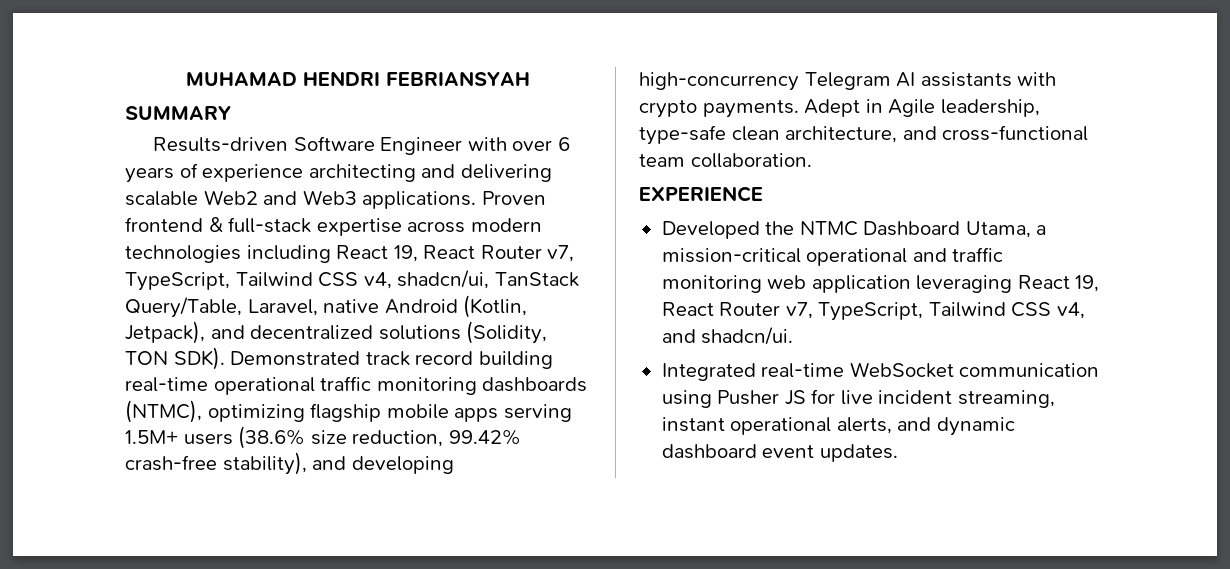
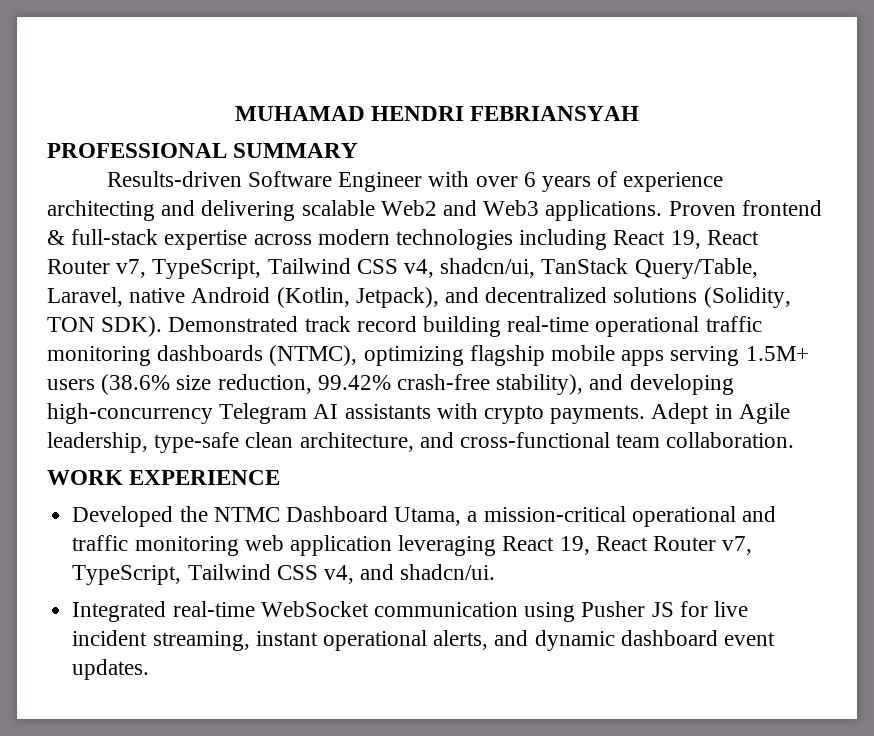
(530, 78) none -> [47,143,227,158] PROFESSIONAL
(812, 160) none -> [47,470,123,485] WORK

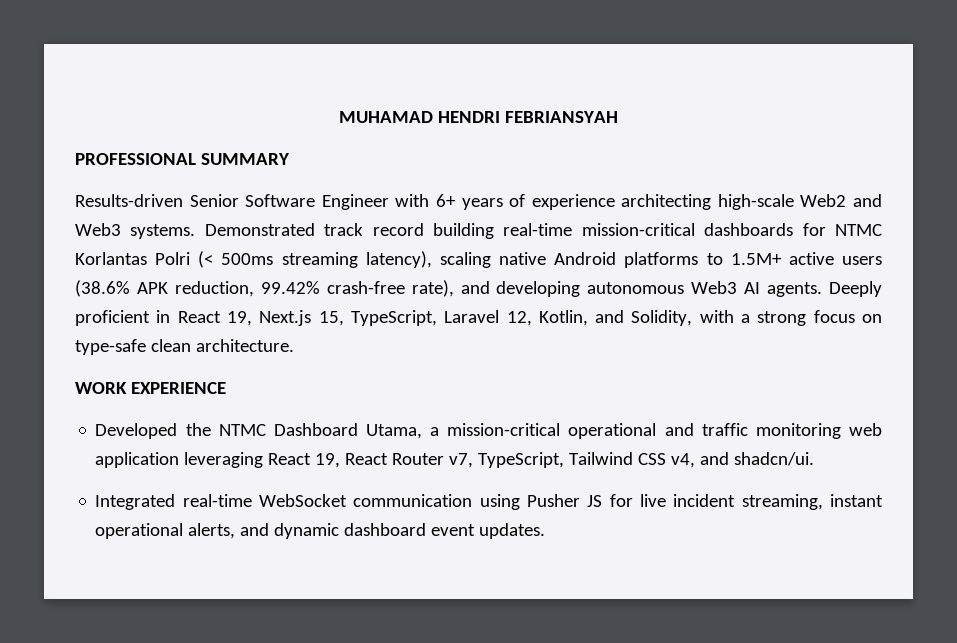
(242, 179) none -> [189,194,239,207] Senior
[475,172,536,187] over 6 -> [435,194,456,207] 6+
[161,200,822,221] [47,229,759,250] [47,258,758,279] [47,287,791,308] [47,316,163,337] and delivering scalable Web2 and Web3 applications. Proven frontend & full-stack expertise across modern technologies including React 19, React Router v7, TypeScript, Tailwind CSS v4, shadcn/ui, TanStack Query/Table, Laravel, native Android (Kotlin, Jetpack), and decentralized solutions (Solidity, TON SDK). -> [717,194,882,210] [75,223,196,239] high-scale Web2 and Web3 systems.
[595,316,762,337] [47,345,809,366] operational traffic monitoring dashboards (NTMC), optimizing flagship mobile apps serving 1.5M+ -> [581,223,882,236] [75,251,834,268] mission-critical dashboards for NTMC Korlantas Polri (< 500ms streaming latency), scaling native Android platforms to 1.5M+ active
[176,375,212,390] size -> [136,282,168,294] APK
[496,374,584,395] stability), -> [411,280,454,297] rate),
[47,403,790,424] [47,432,795,453] high-concurrency Telegram AI assistants with crypto payments. Adept in Agile leadership, type-safe clean architecture, and cross-functional team collaboration. -> [587,281,882,297] [75,310,882,326] [75,339,294,355] autonomous Web3 AI agents. Deeply proficient in React 19, Next.js 15, TypeScript, Laravel 12, Kotlin, and Solidity, with a strong focus on type-safe clean architecture.

